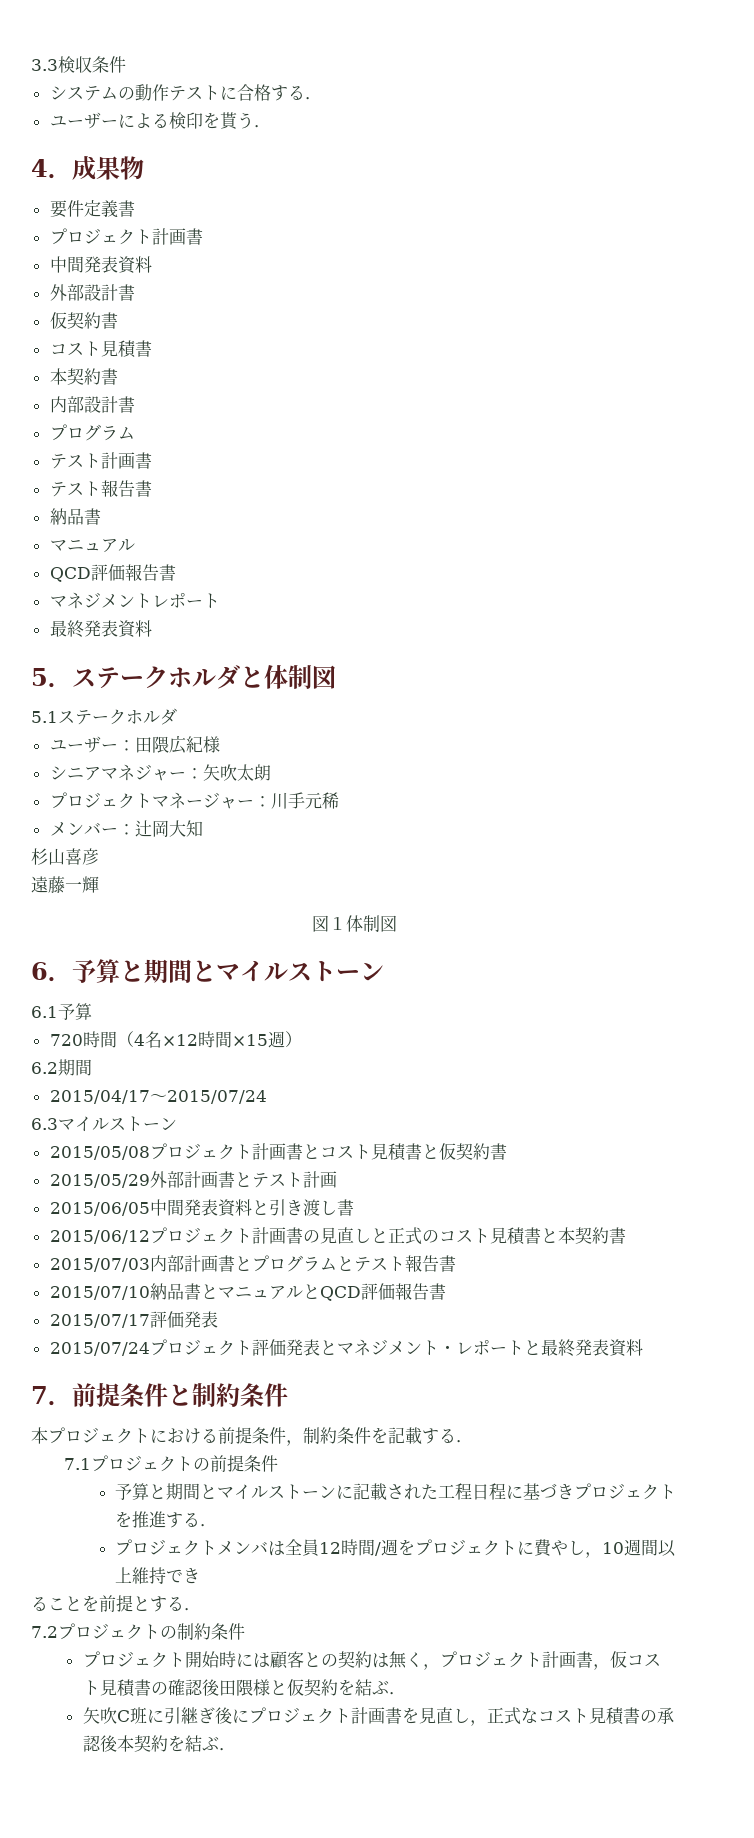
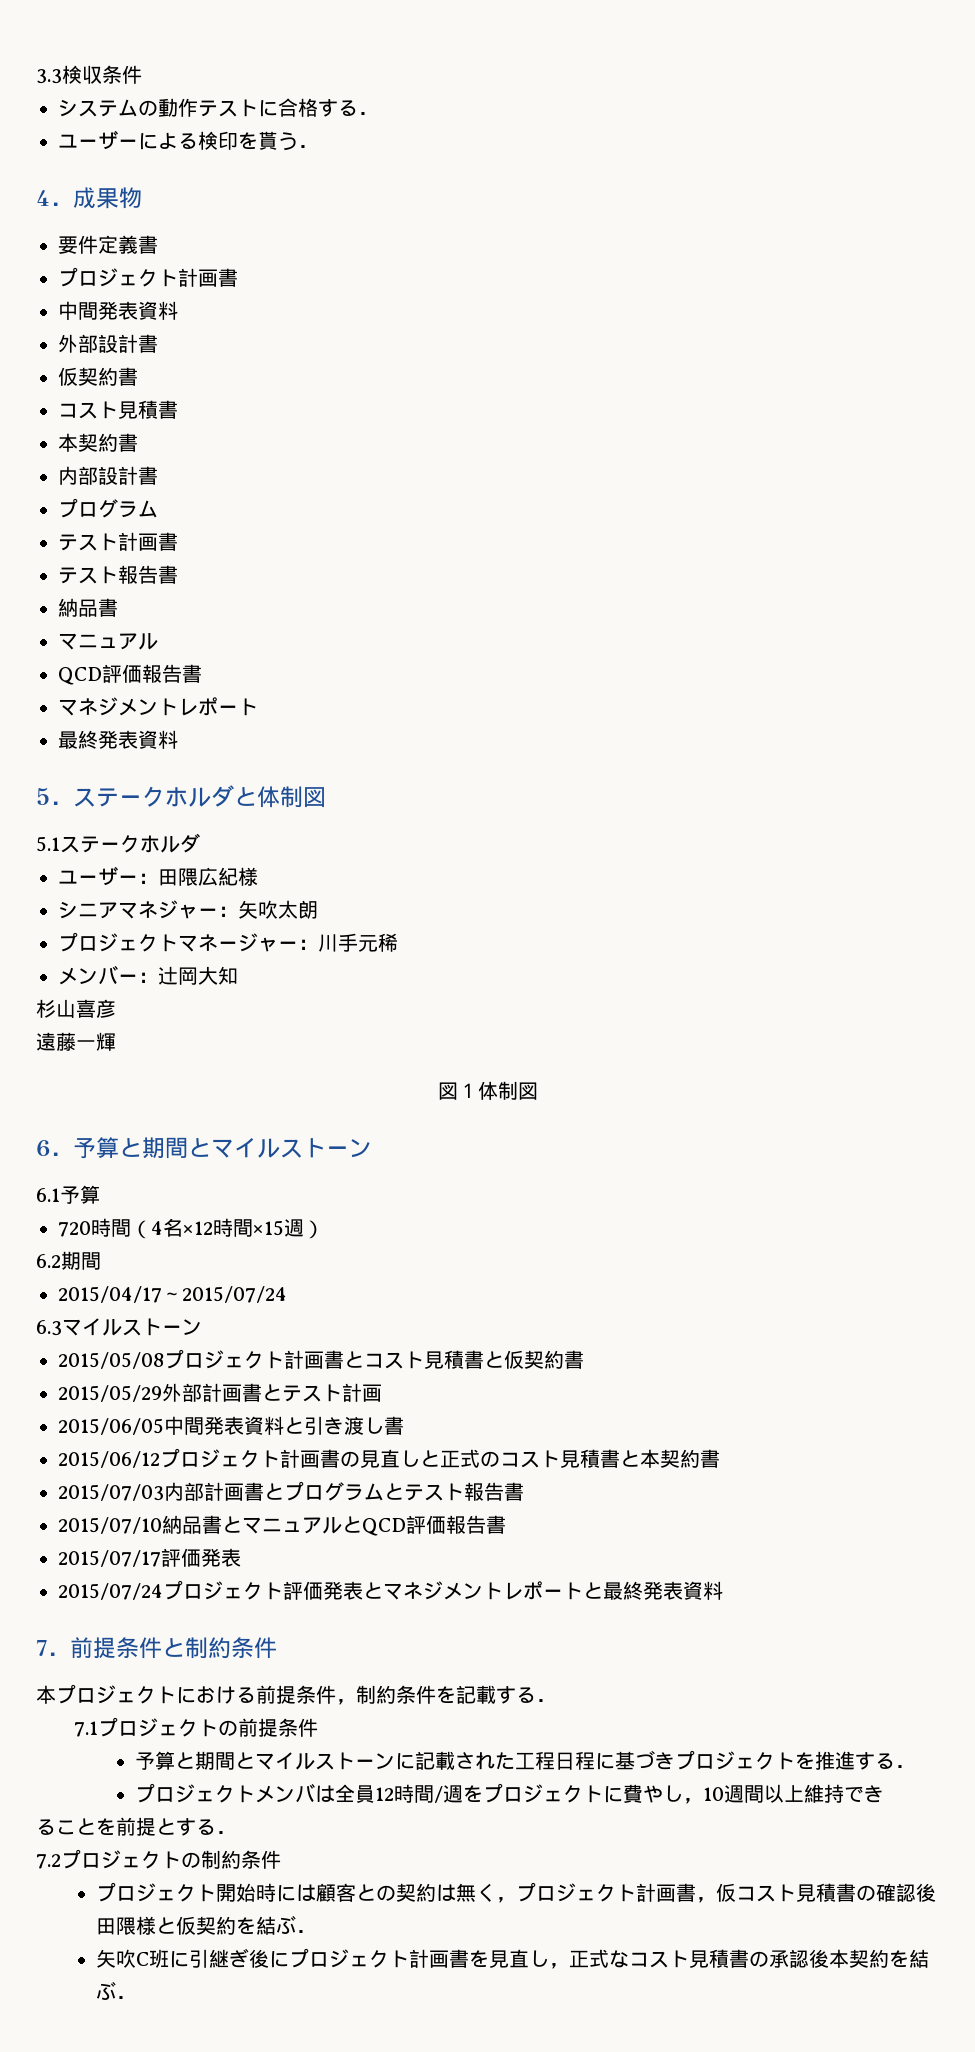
[438,1345,456,1354] ・ -> (503, 1591) none

